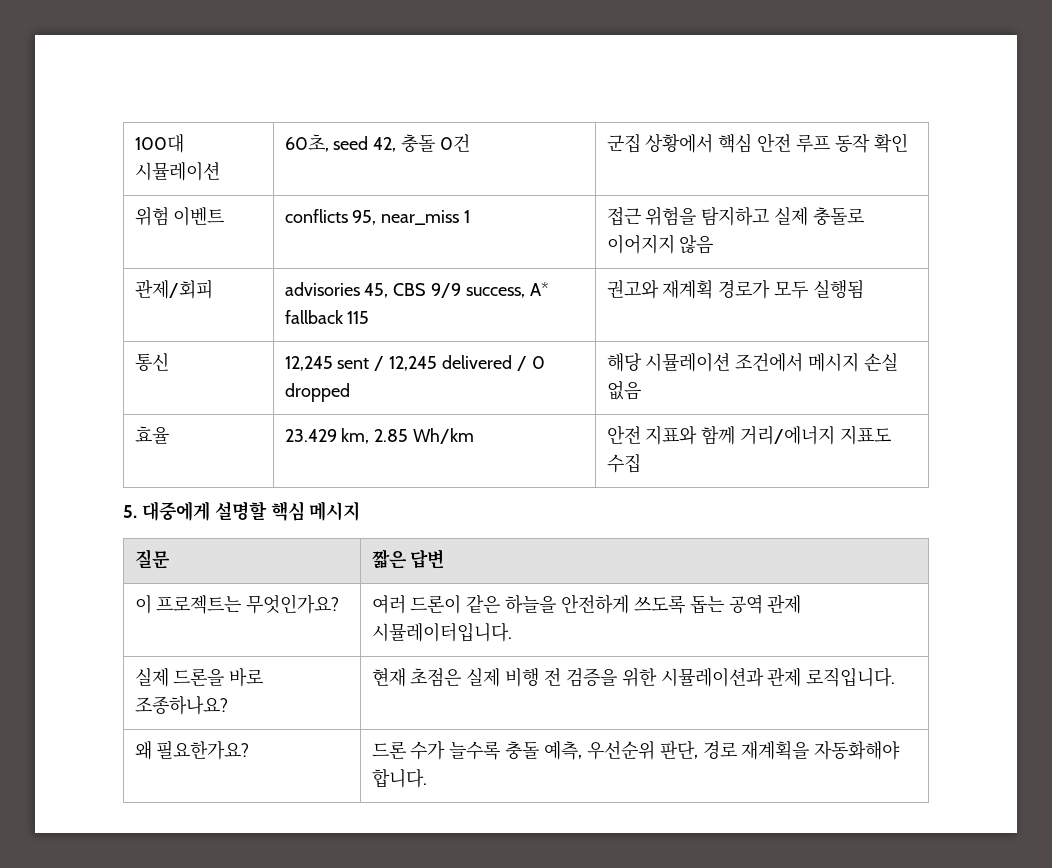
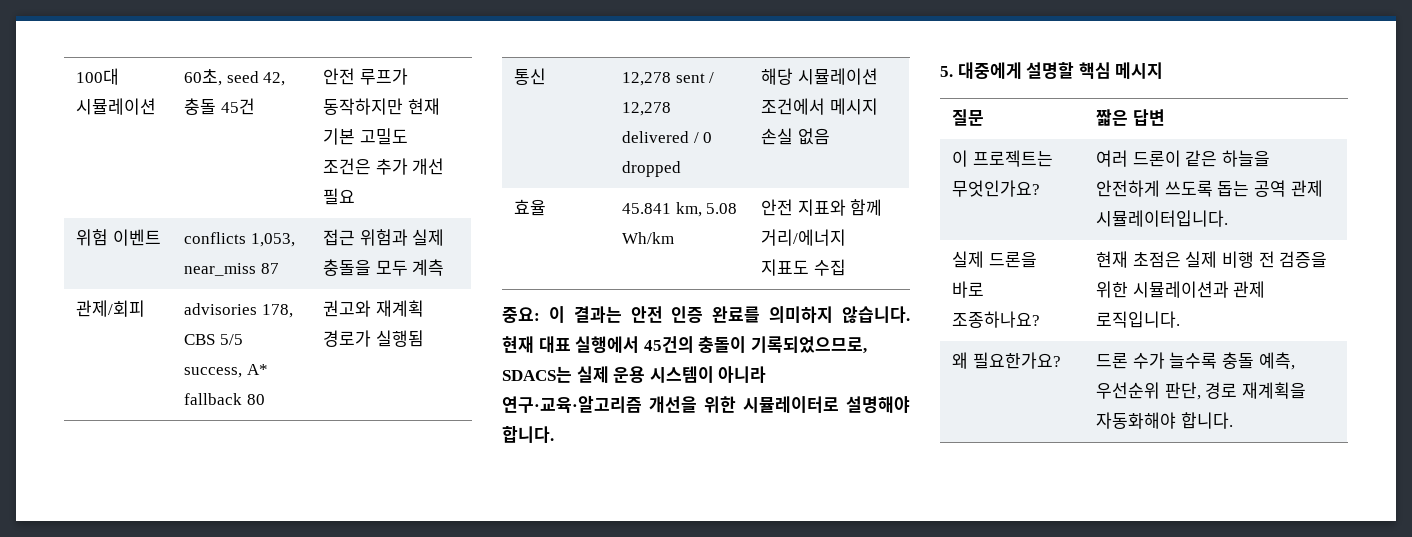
[439,134,470,152] [606,133,908,153] [134,207,225,226] [284,209,471,225] [606,206,864,226] [606,234,714,254] 0건 | 군집 상황에서 핵심 안전 루프 동작 확인 // 위험 이벤트 | conflicts 95, near_miss 1 | 접근 위험을 탐지하고 실제 충돌로 이어지지 않음 -> [220,98,255,115] [323,68,408,85] [323,98,440,115] [323,128,408,145] [323,158,445,175] [323,188,356,205] [76,229,161,246] [184,232,295,247] [184,263,279,276] [323,229,445,246] [323,259,445,276] 45건 | 안전 루프가 동작하지만 현재 기본 고밀도 조건은 추가 개선 필요 // 위험 이벤트 | conflicts 1,053, near_miss 87 | 접근 위험과 실제 충돌을 모두 계측
[364,283,462,298] 45, CBS 9/9 -> [261,304,293,318] [184,334,243,345] 178, CBS 5/5
[347,311,370,324] 115 -> [246,394,265,405] 80
[774,281,809,299] 모두 -> (372, 338) none
[284,356,333,371] 12,245 -> [622,72,672,86] 12,278
[389,356,438,371] 12,245 -> [622,102,672,116] 12,278
[284,428,409,444] 23.429 km, 2.85 -> [622,202,738,217] 45.841 km, 5.08
(641, 463) none -> [502,306,910,323] [502,336,867,354] [502,366,767,383] [502,395,910,413] [502,426,554,443] // 중요: 이 결과는 안전 인증 완료를 의미하지 않습니다. 현재 대표 실행에서 45건의 충돌이 기록되었으므로, SDACS는 실제 운용 시스템이 아니라 연구·교육·알고리즘 개선을 위한 시뮬레이터로 설명해야 합니다.

